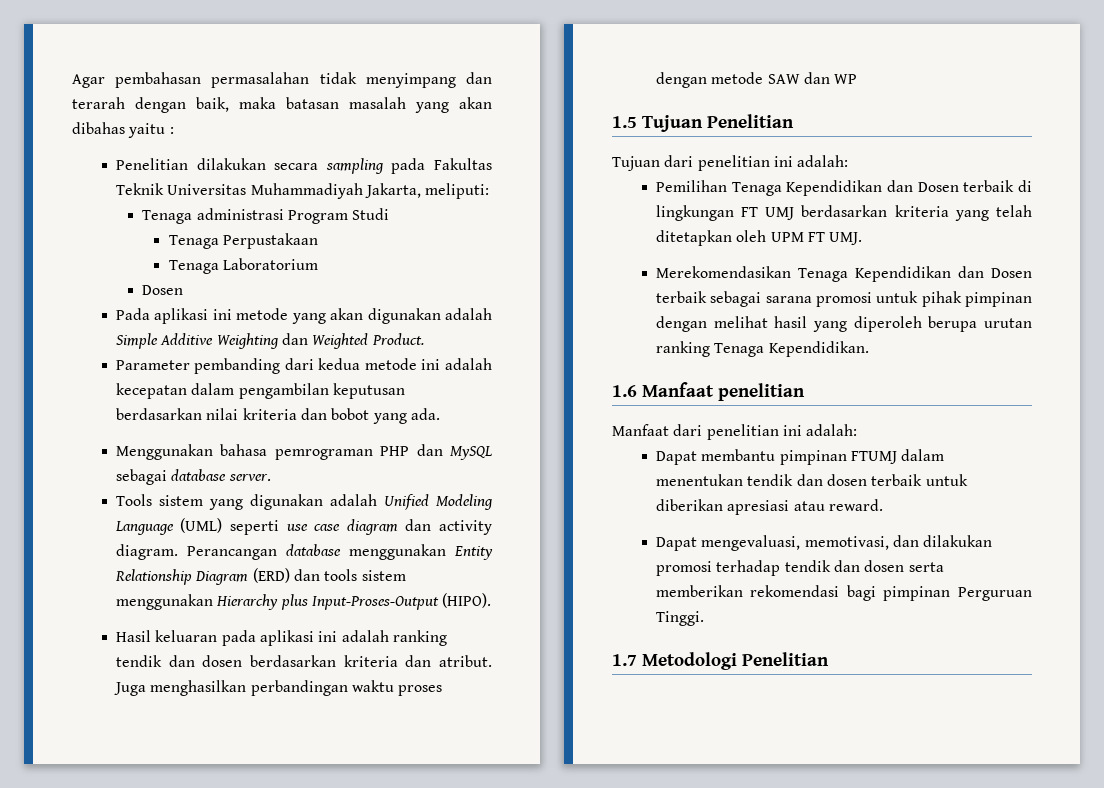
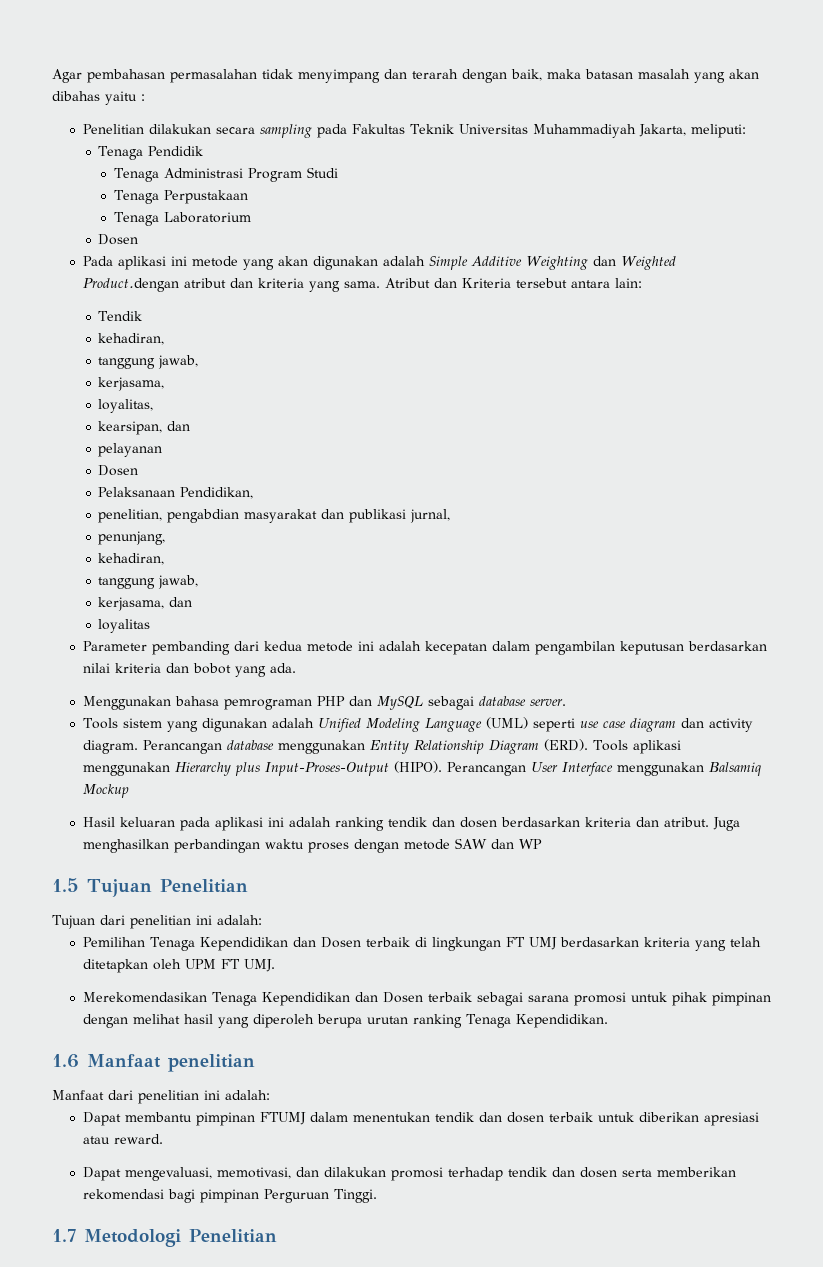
[196,208,284,220] administrasi -> [148,146,204,156] [113,168,243,182] Pendidik // Tenaga Administrasi
[371,333,424,345] Product. -> [82,278,642,292] [98,311,143,321] [98,333,165,345] [98,355,199,369] [98,377,165,391] [98,399,154,413] [98,421,191,435] [98,443,163,457] [98,465,139,476] [98,487,254,499] [98,509,451,523] [98,531,166,545] [98,553,165,565] [98,575,199,589] [98,597,193,611] [98,619,151,633] Product.dengan atribut dan kriteria yang sama. Atribut dan Kriteria tersebut antara lain: // Tendik // kehadiran, // tanggung jawab, // kerjasama, // loyalitas, // kearsipan, dan // pelayanan // Dosen // Pelaksanaan Pendidikan, // penelitian, pengabdian masyarakat dan publikasi jurnal, // penunjang, // kehadiran, // tanggung jawab, // kerjasama, dan // loyalitas
[252,568,406,583] (ERD) dan tools sistem -> [543,739,681,754] (ERD). Tools aplikasi
(492, 600) none -> [446,762,761,776] [82,784,129,798] Perancangan User Interface menggunakan Balsamiq Mockup

